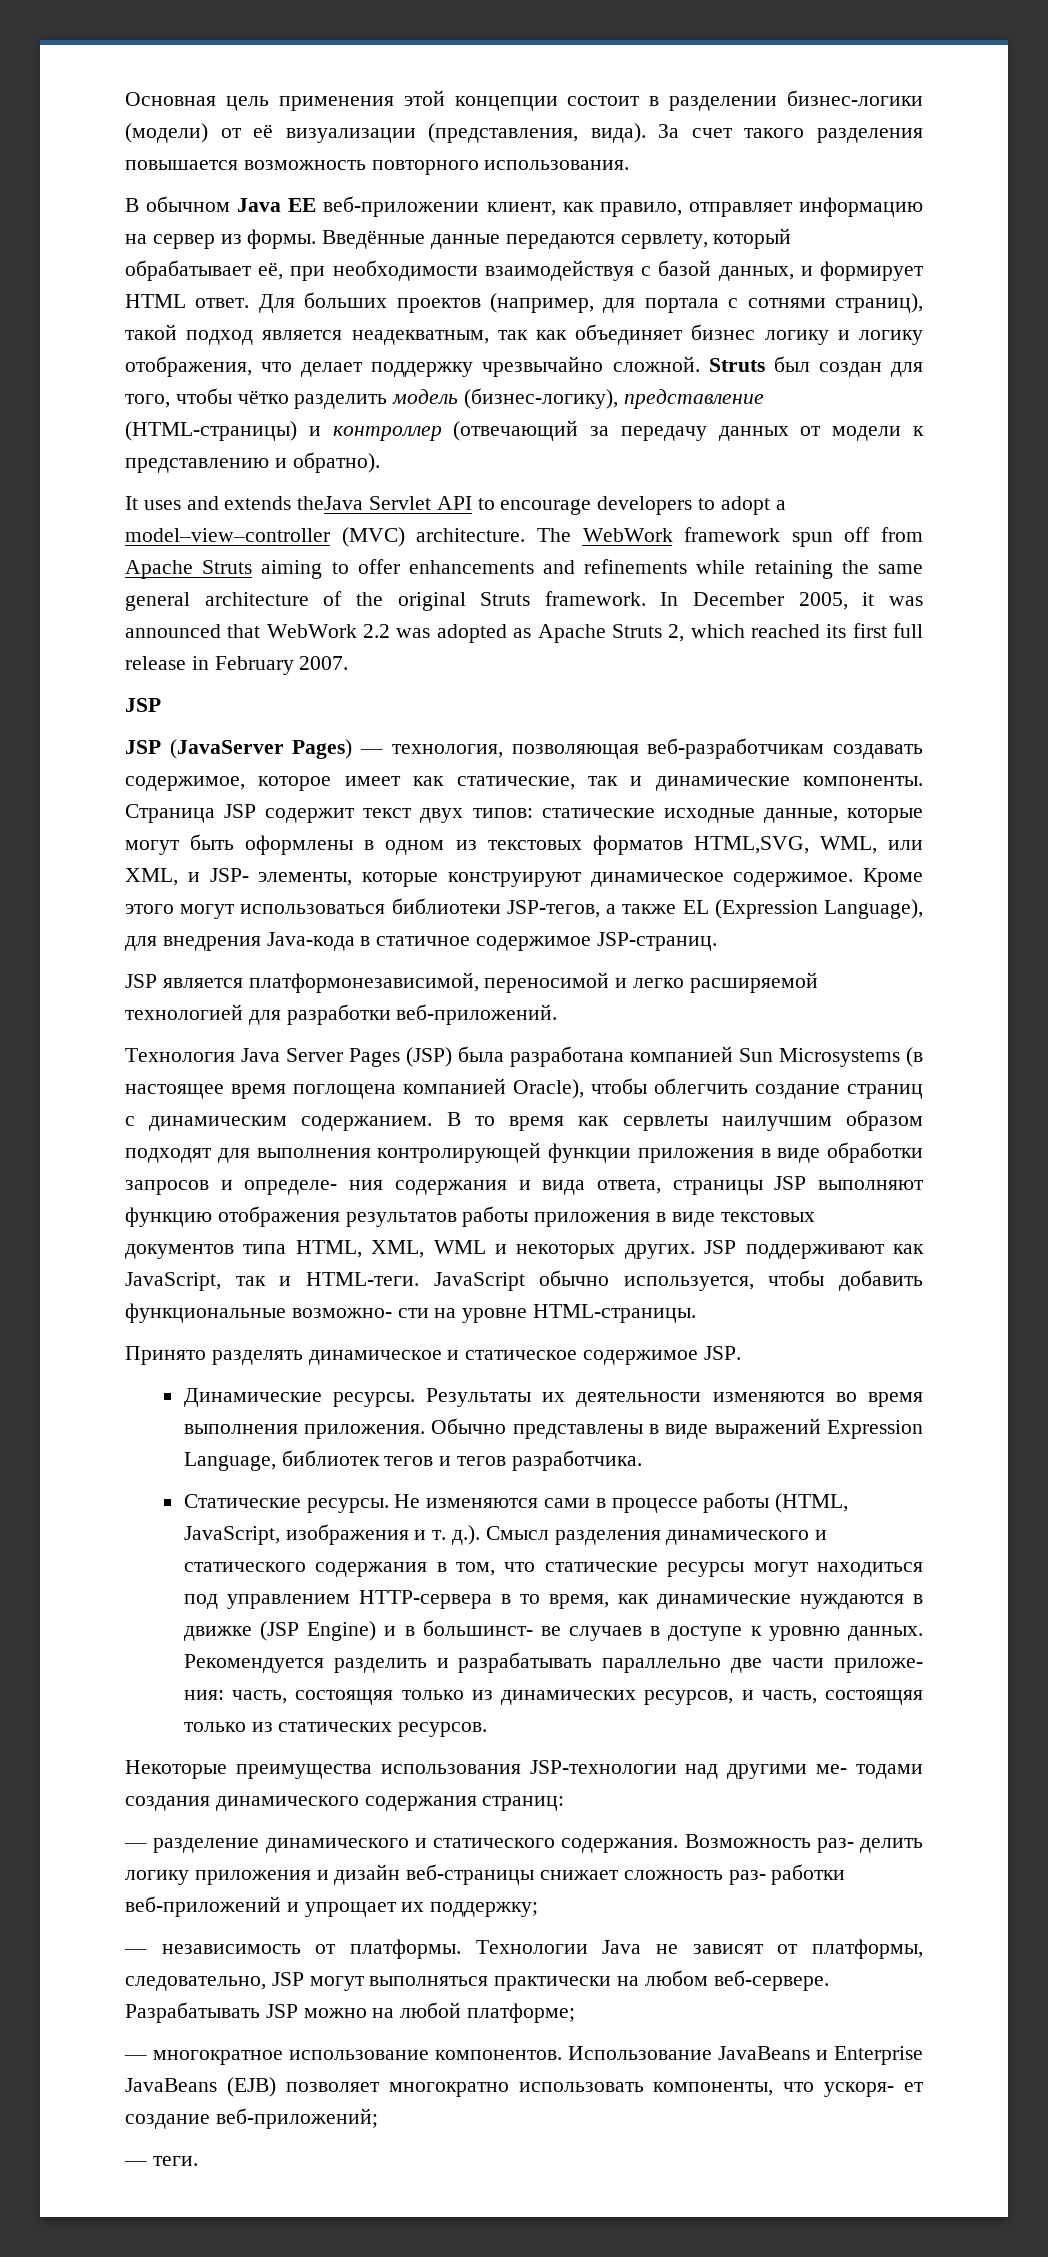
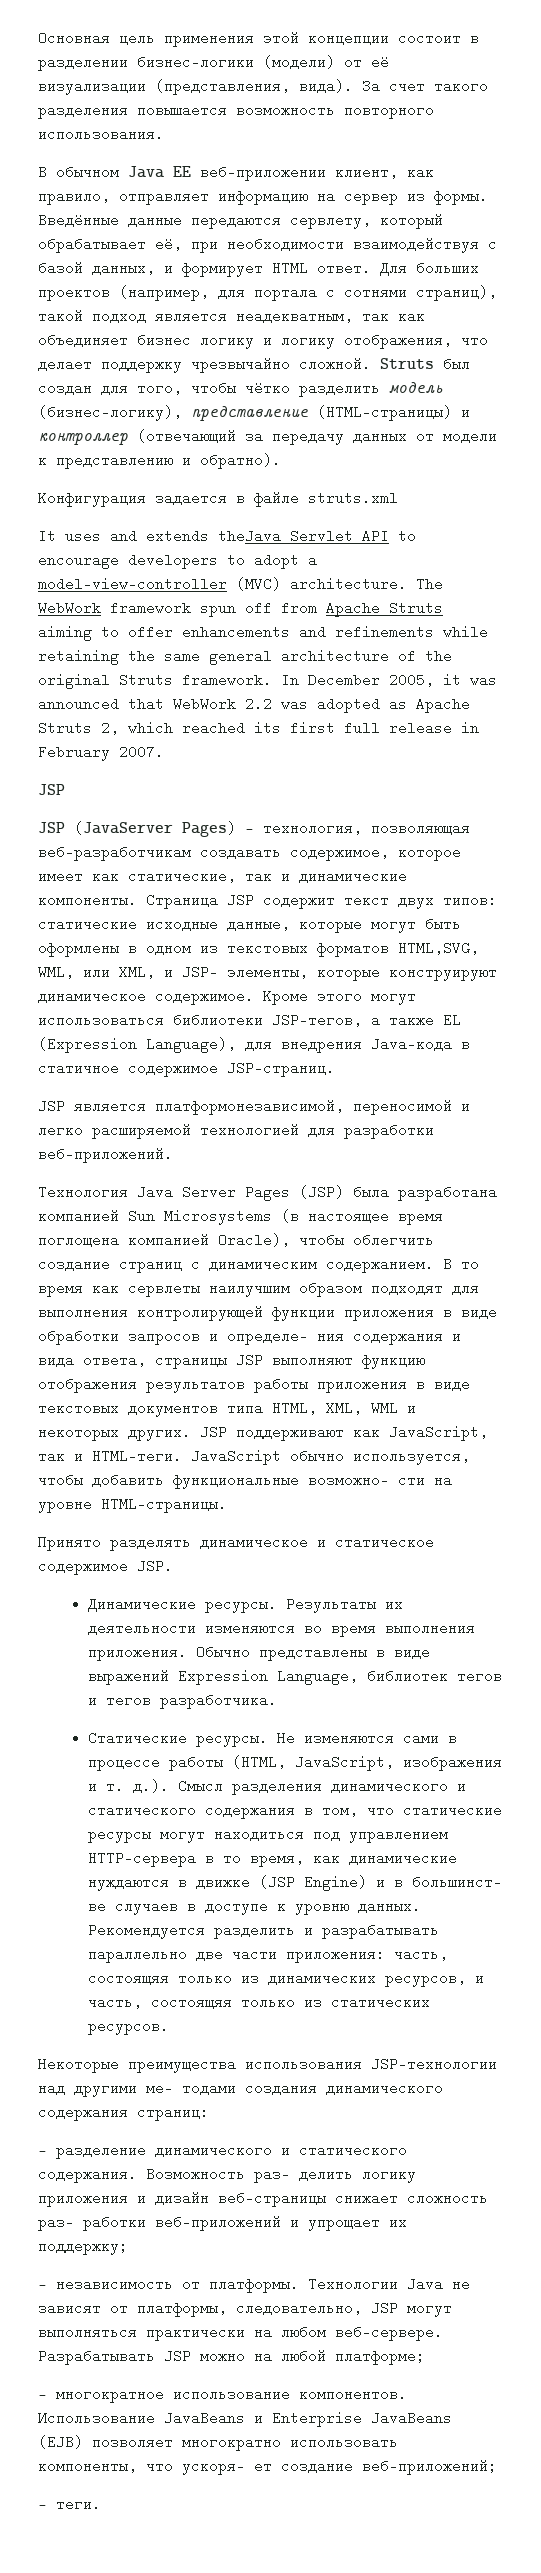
(380, 462) none -> [38,489,398,507] // Конфигурация задается в файле struts.xml
[833,1658,923,1673] [183,1690,224,1700] приложе- ния: -> [286,1945,386,1963] приложения:

